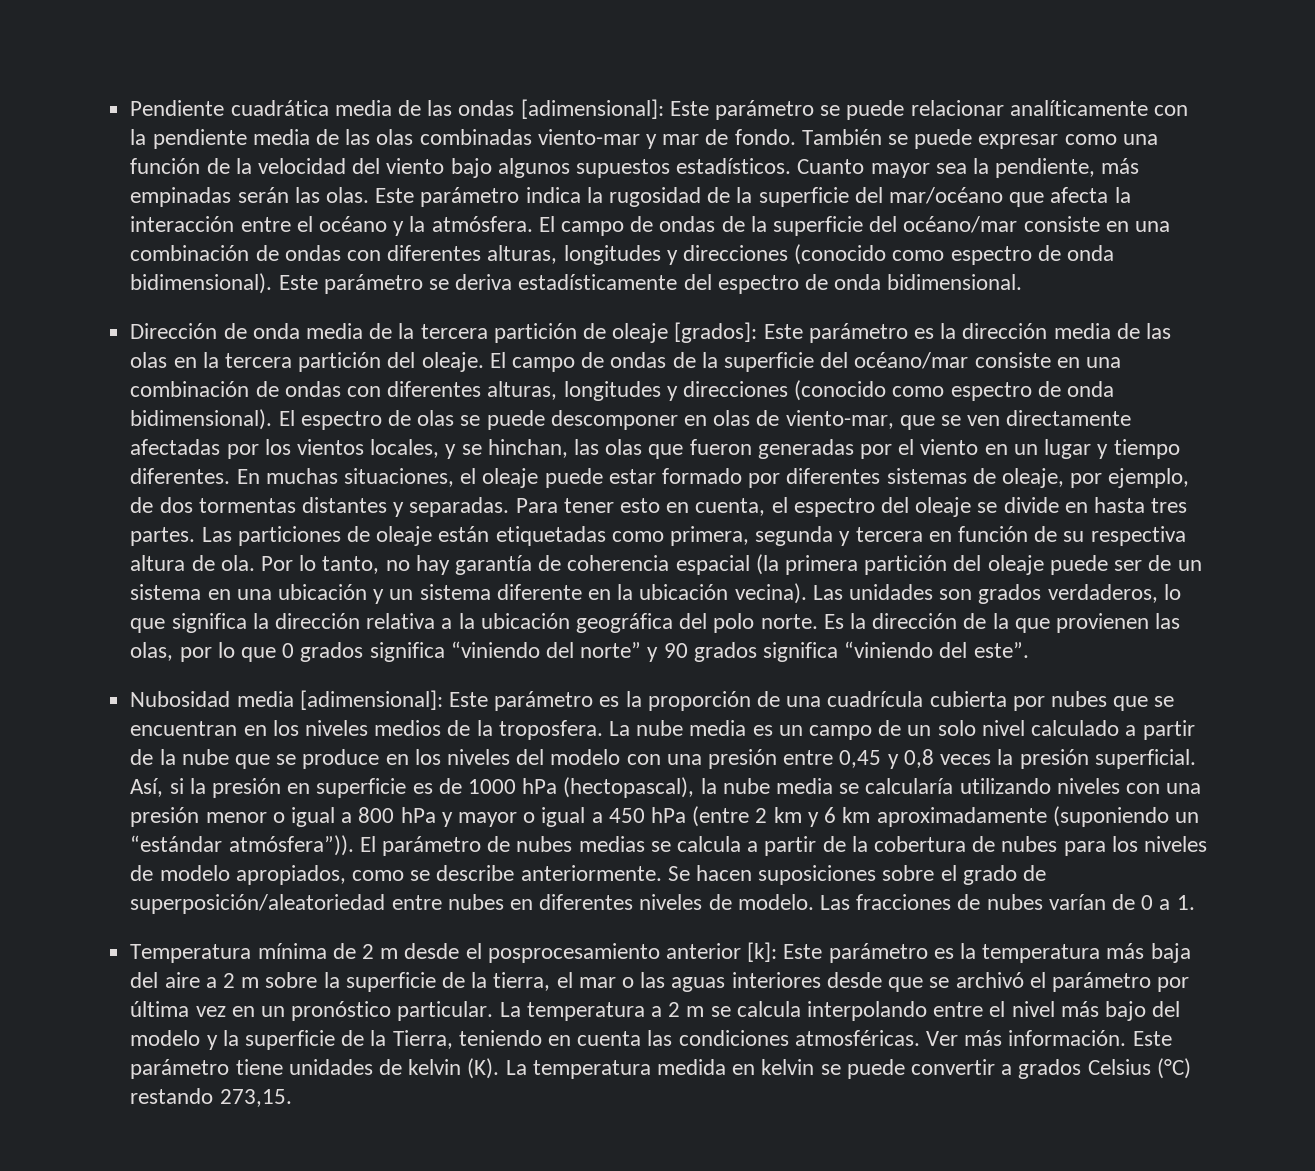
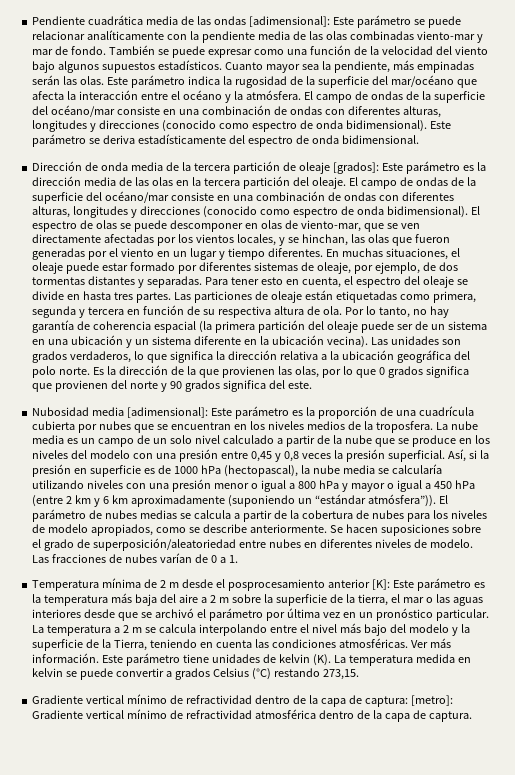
[450,641,642,658] “viniendo del norte” -> [32,380,159,392] que provienen del norte
[844,641,1029,658] “viniendo del este”. -> [268,380,312,389] del este.
[747,942,778,962] [k]: -> [371,579,390,590] [K]:
(292, 1098) none -> [32,694,453,707] [32,709,472,722] // Gradiente vertical mínimo de refractividad dentro de la capa de captura: [metro]: Gradiente vertical mínimo de refractividad atmosférica dentro de la capa de captura.

